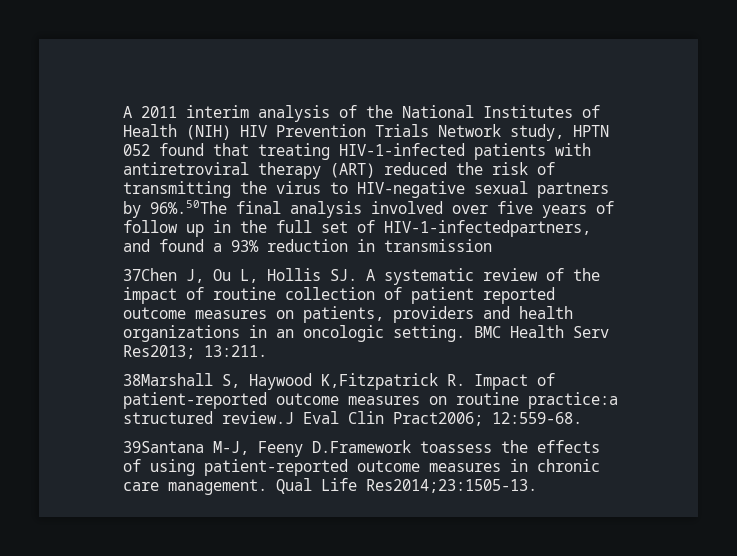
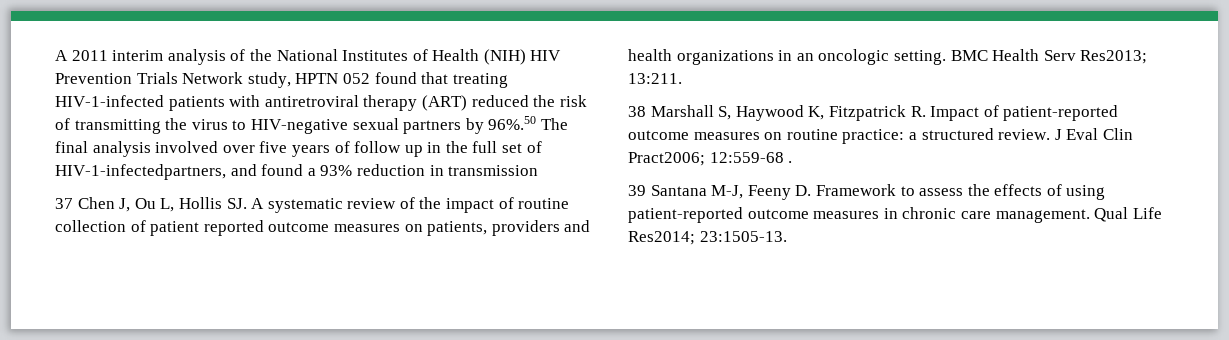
[150,200,227,214] 96%.50The -> [488,116,568,130] 96%.50 The
[123,268,177,281] 37Chen -> [55,197,115,209] 37 Chen
[123,373,438,390] 38Marshall S, Haywood K,Fitzpatrick -> [628,105,906,121] 38 Marshall S, Haywood K, Fitzpatrick
[528,392,618,409] [123,411,582,426] [123,440,492,457] practice:a structured review.J Eval Clin Pract2006; 12:559-68. // 39Santana M-J, Feeny D.Framework toassess -> [842,128,1133,144] [628,152,793,166] [628,184,964,200] practice: a structured review. J Eval Clin Pract2006; 12:559-68 . // 39 Santana M-J, Feeny D. Framework to assess
[366,479,537,493] Res2014;23:1505-13. -> [628,231,787,245] Res2014; 23:1505-13.

